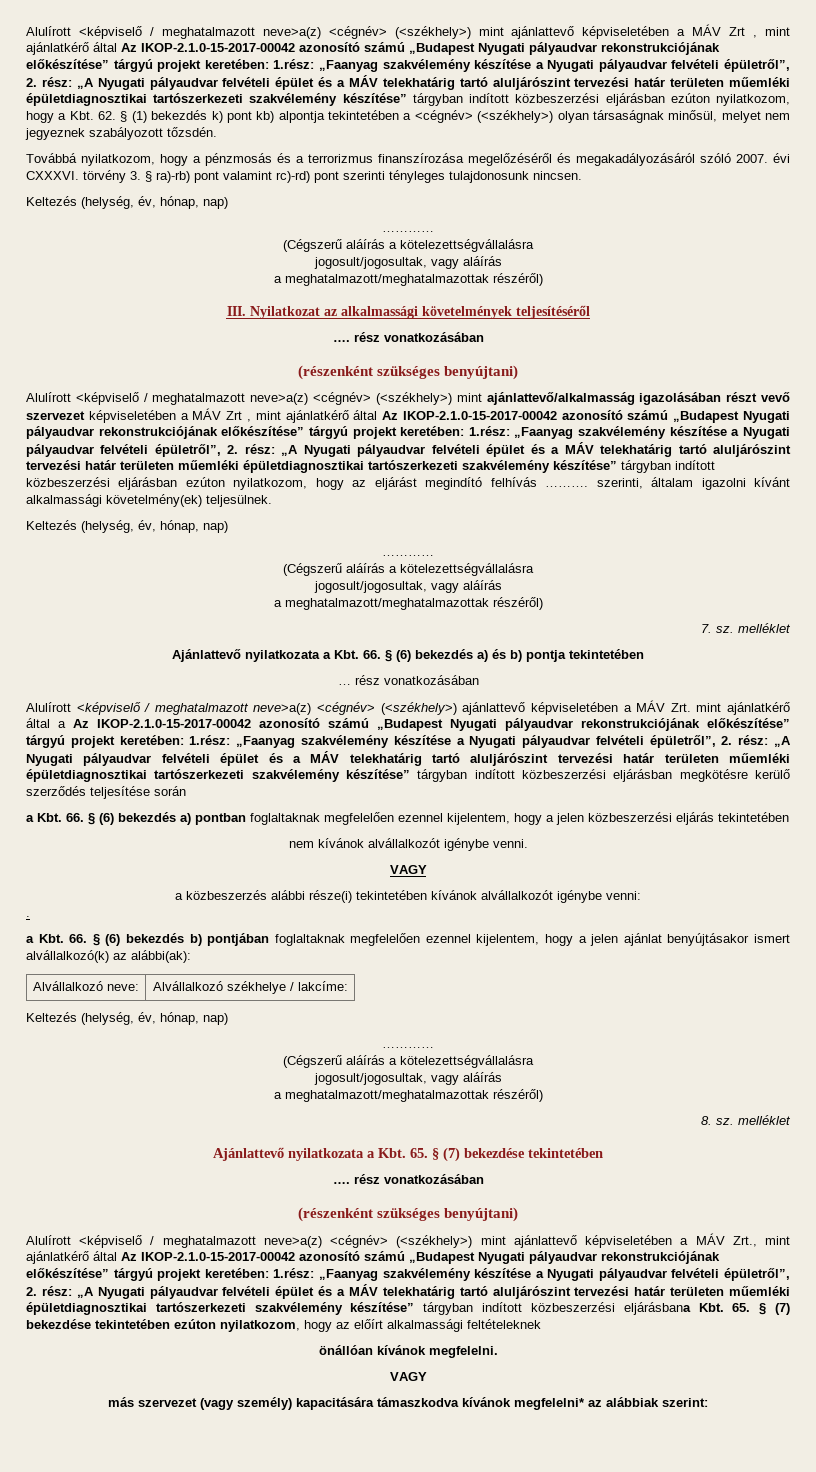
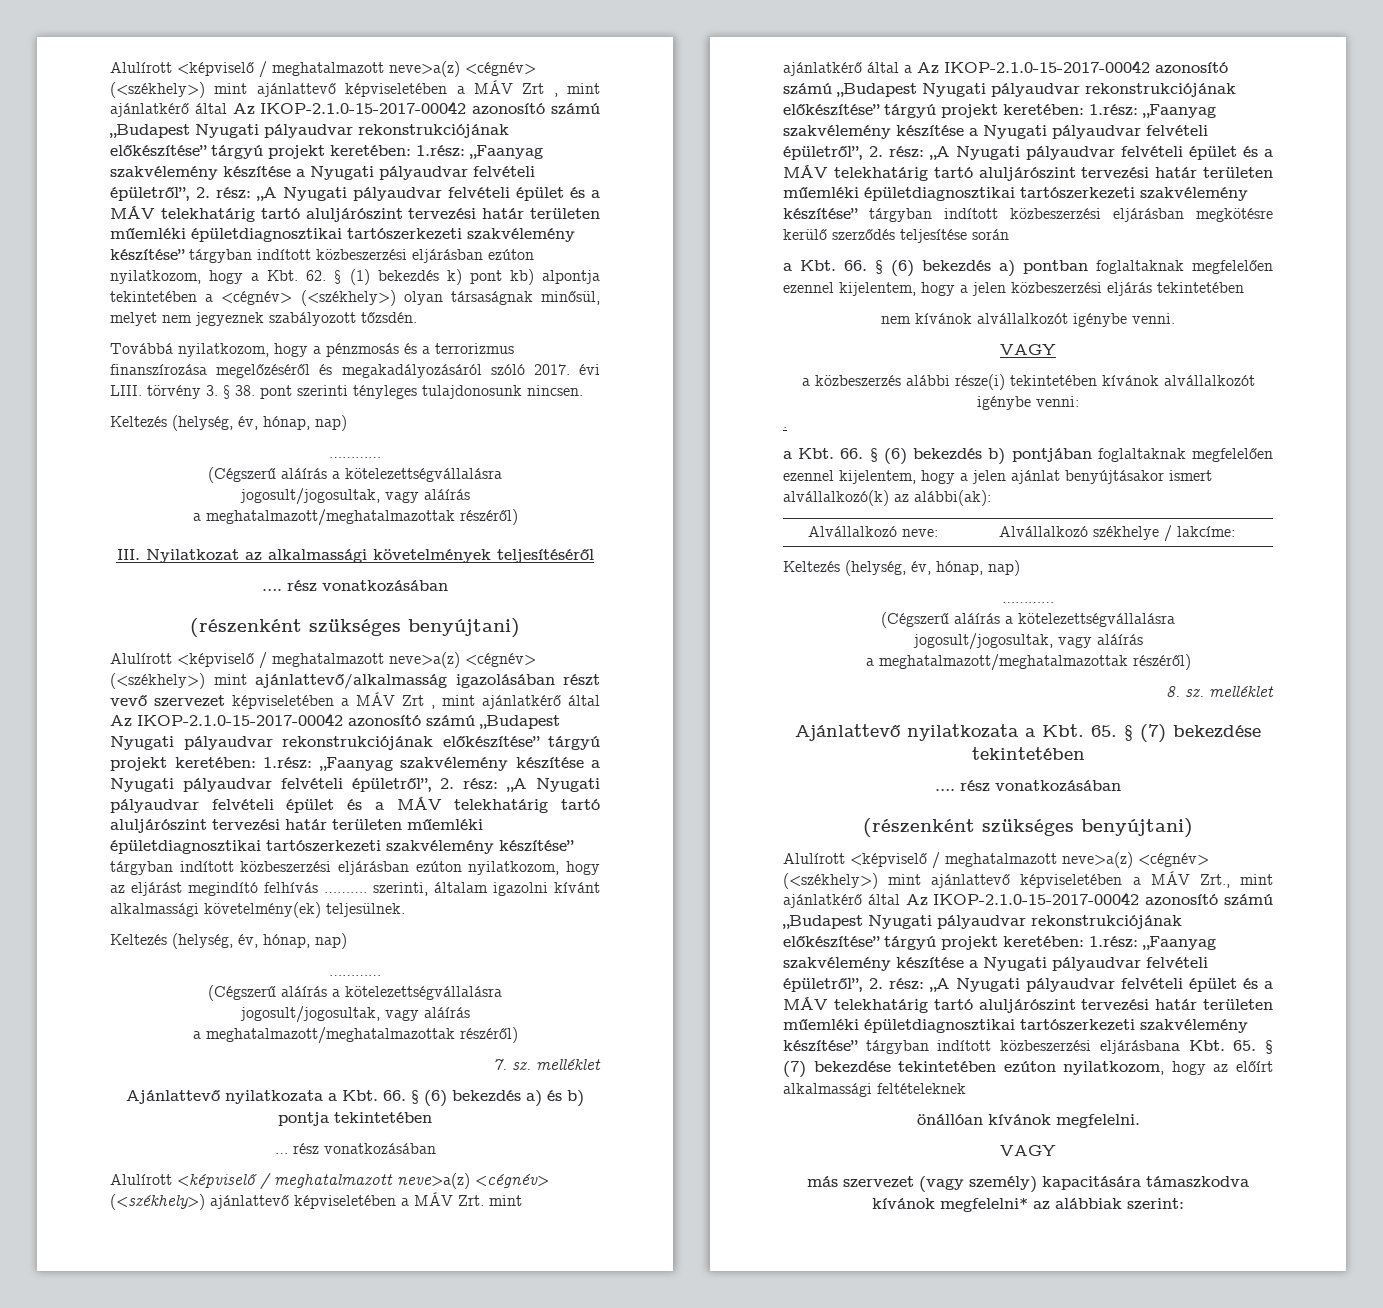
[736,153,790,163] [26,170,310,183] 2007. évi CXXXVI. törvény 3. § ra)-rb) pont valamint rc)-rd) -> [533,364,600,375] [110,385,255,399] 2017. évi LIII. törvény 3. § 38.

